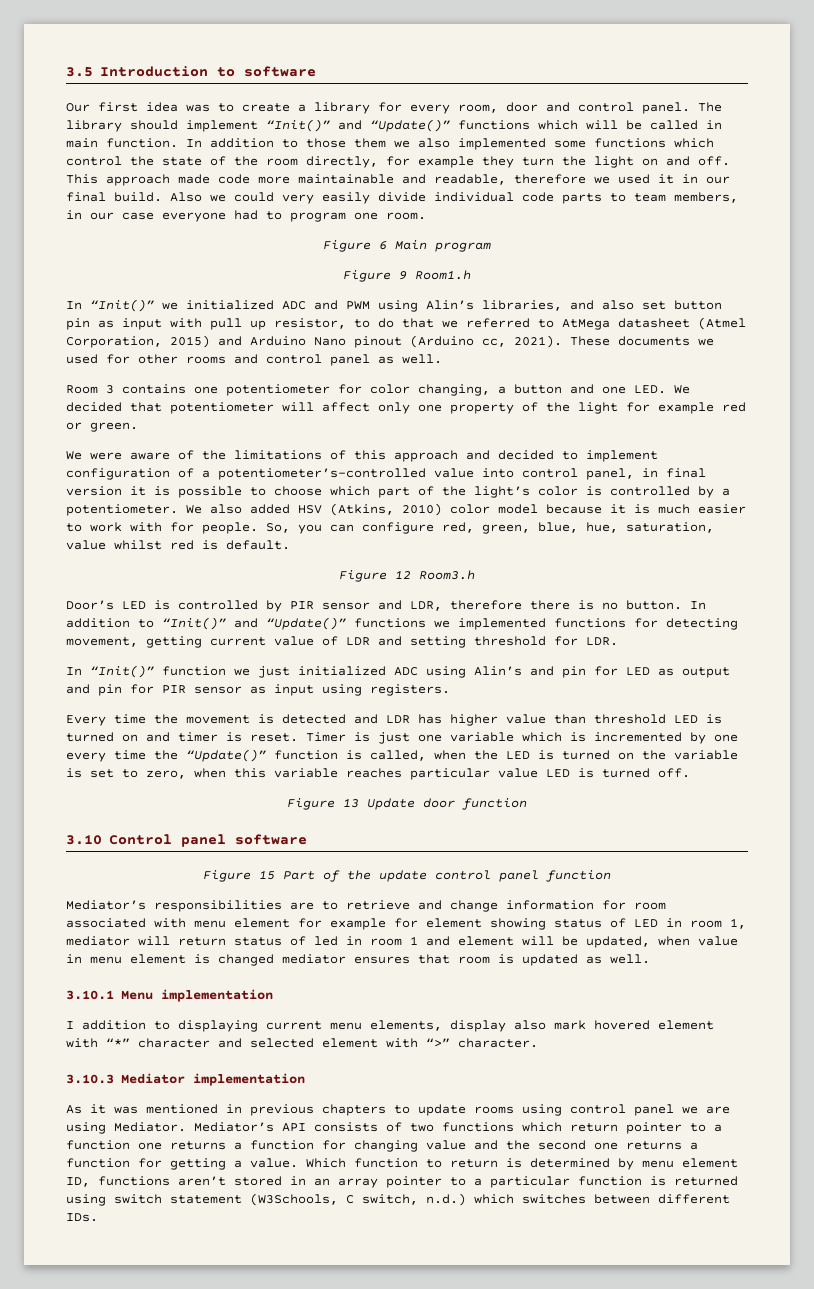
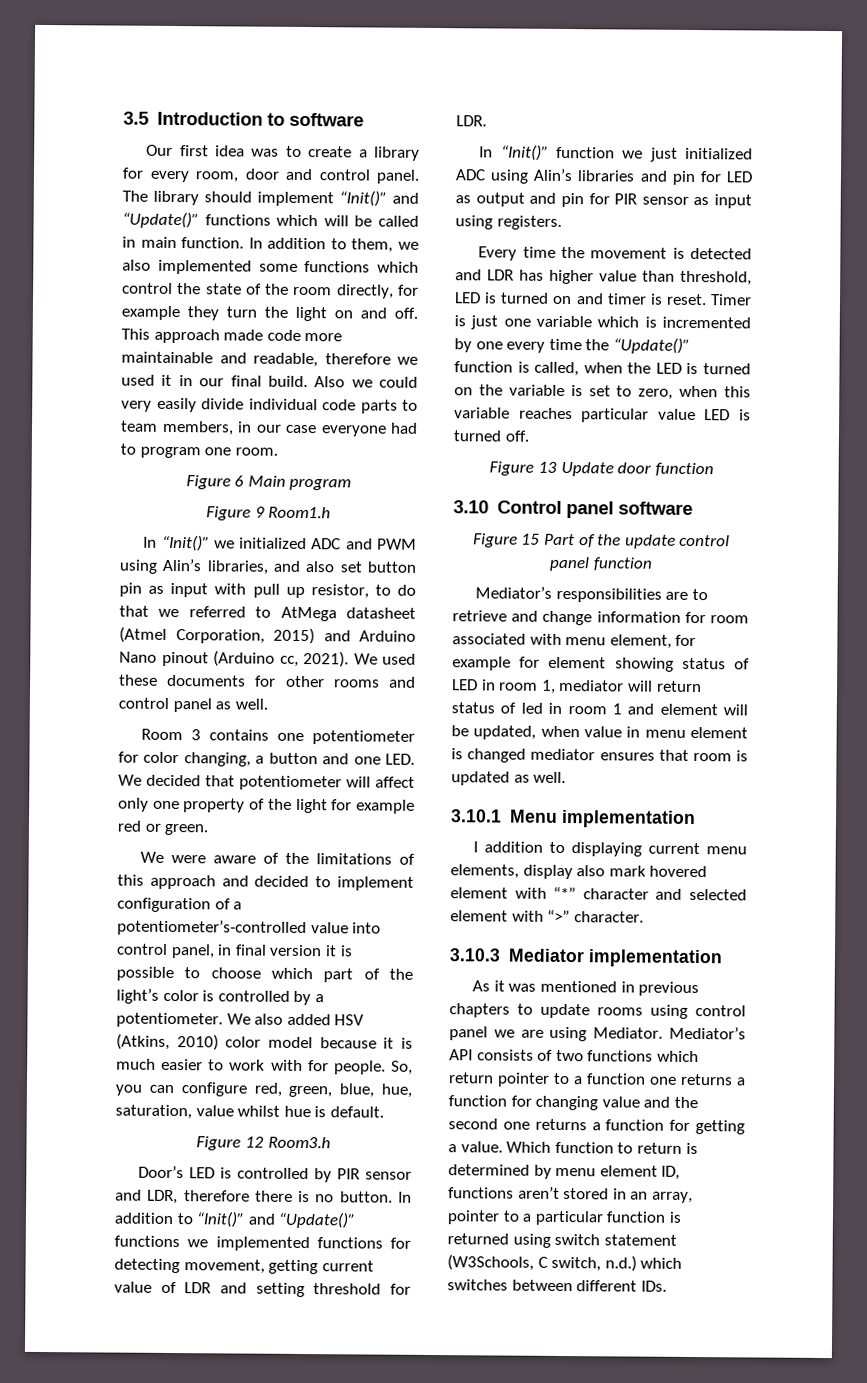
[306,138,386,148] those them -> [351,238,394,253] them,
[570,336,714,346] [66,354,98,364] These documents we used -> [353,653,416,665] [119,674,247,687] We used these documents
[170,540,194,550] red -> [283,1105,311,1118] hue
(522, 671) none -> [577,170,636,182] libraries
[594,714,666,724] threshold -> [680,270,752,286] threshold,
[234,918,290,928] element -> [609,634,672,649] element,
[338,1178,378,1188] array -> [651,1191,693,1204] array,

